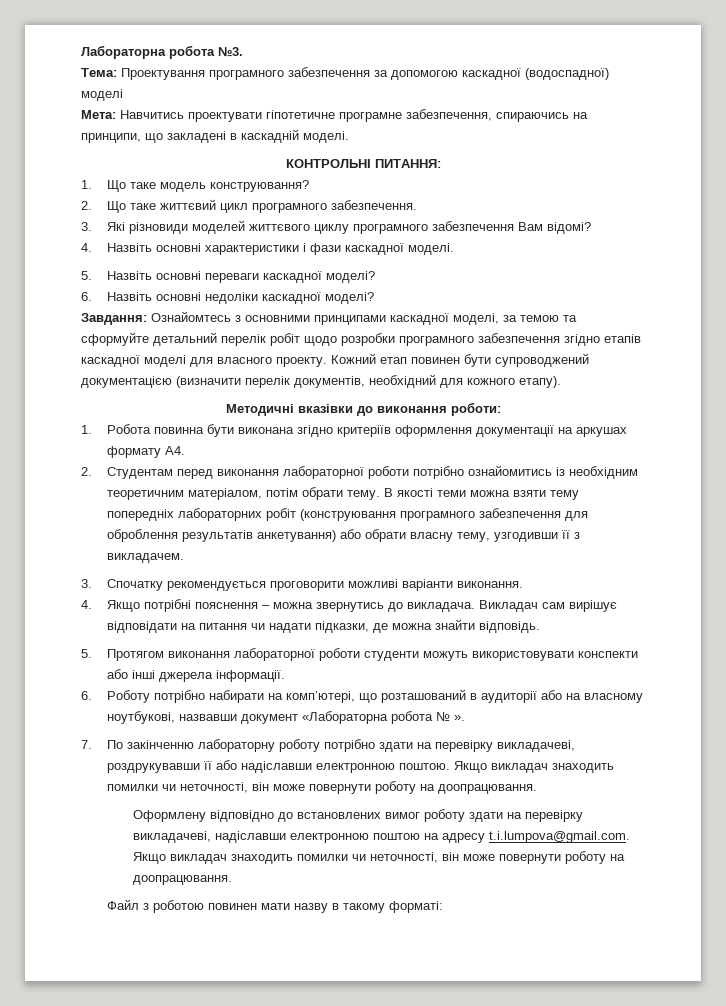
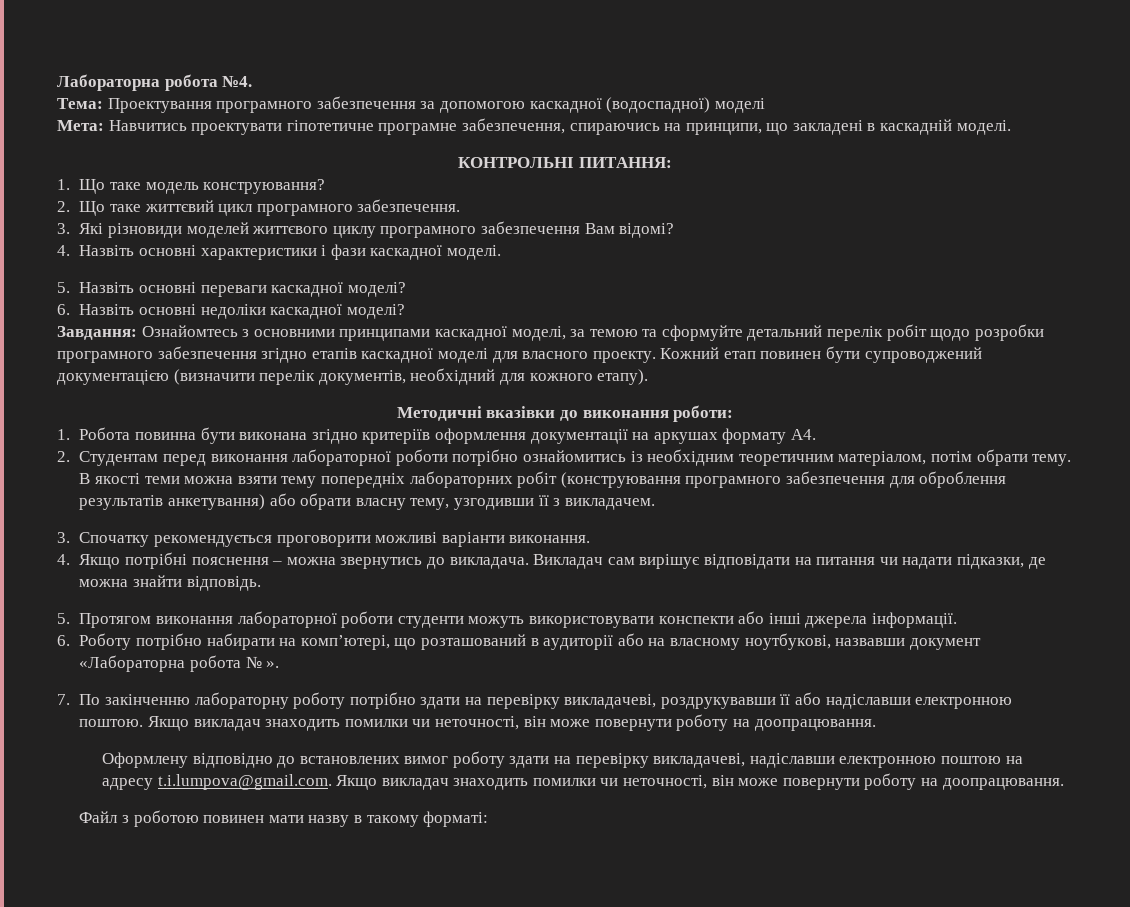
[218,47,243,57] №3. -> [222,76,253,87] №4.

